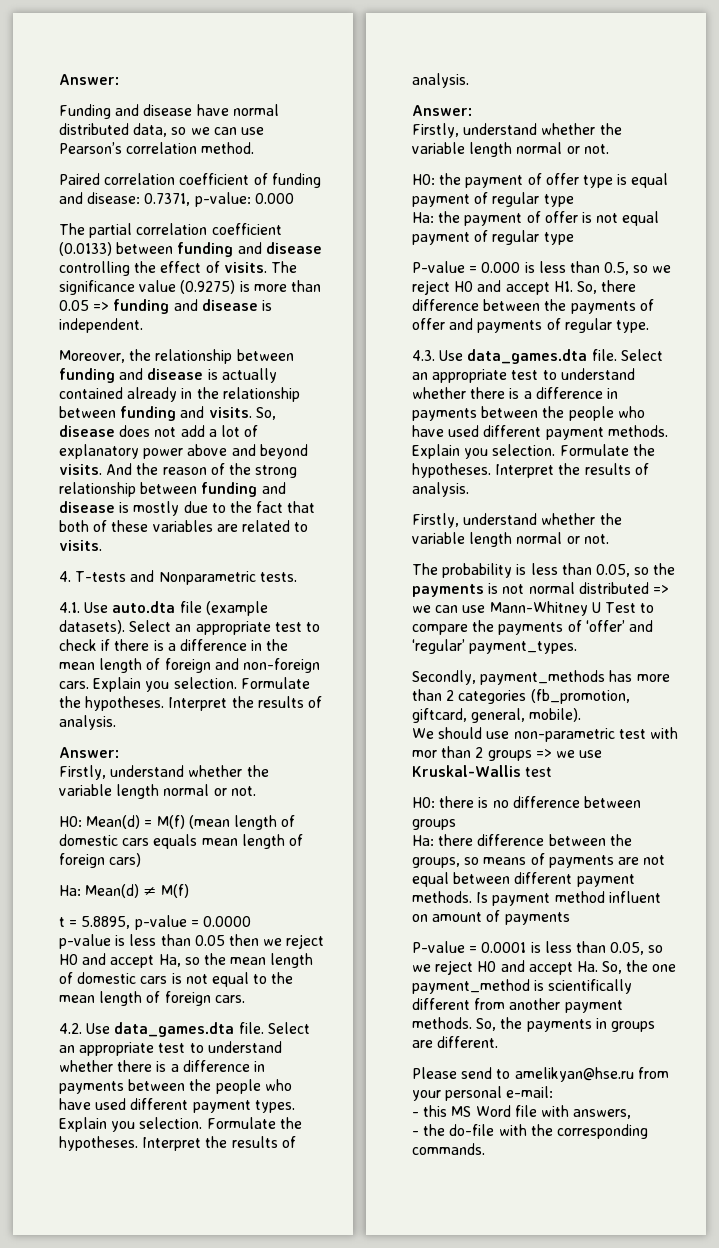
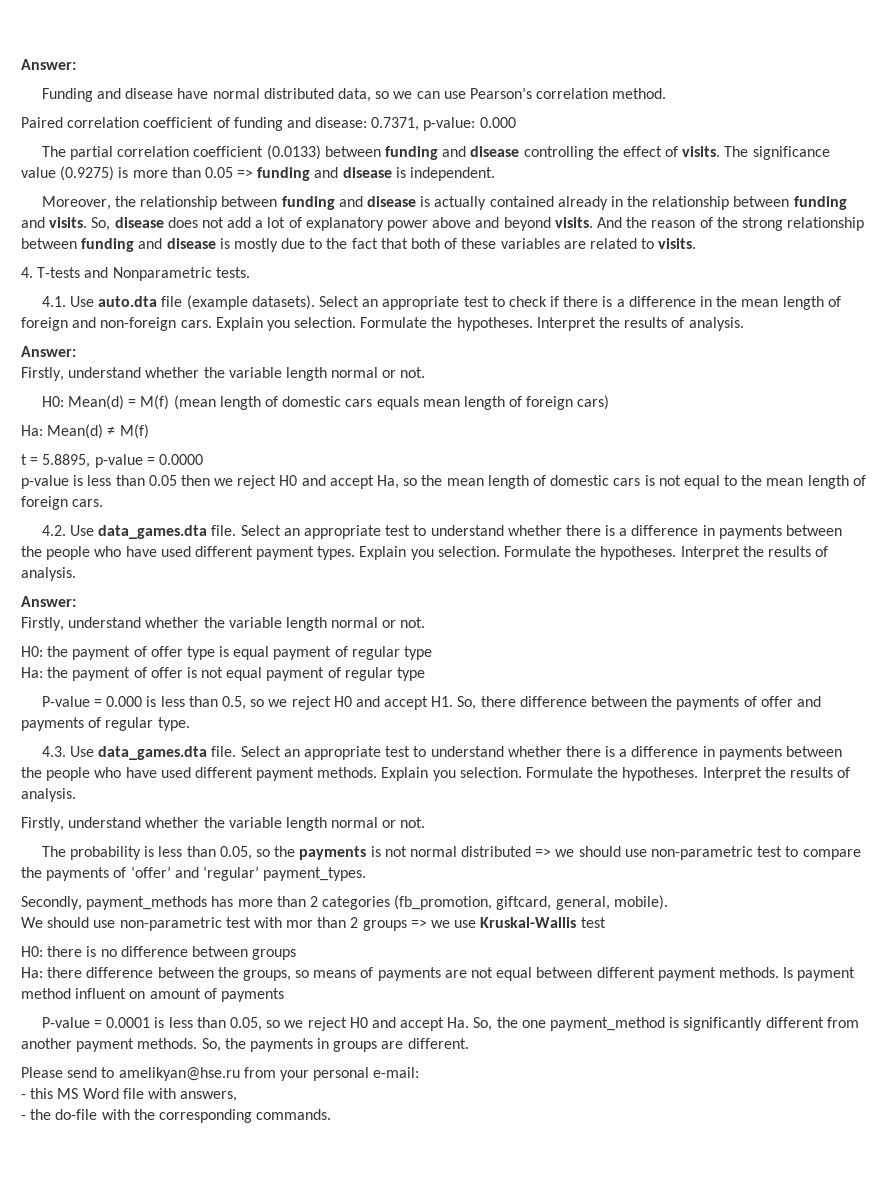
[435,601,636,616] can use Mann-Whitney U Test -> [578,846,783,860] should use non-parametric test
[548,979,633,994] scientifically -> [683,1017,763,1031] significantly

